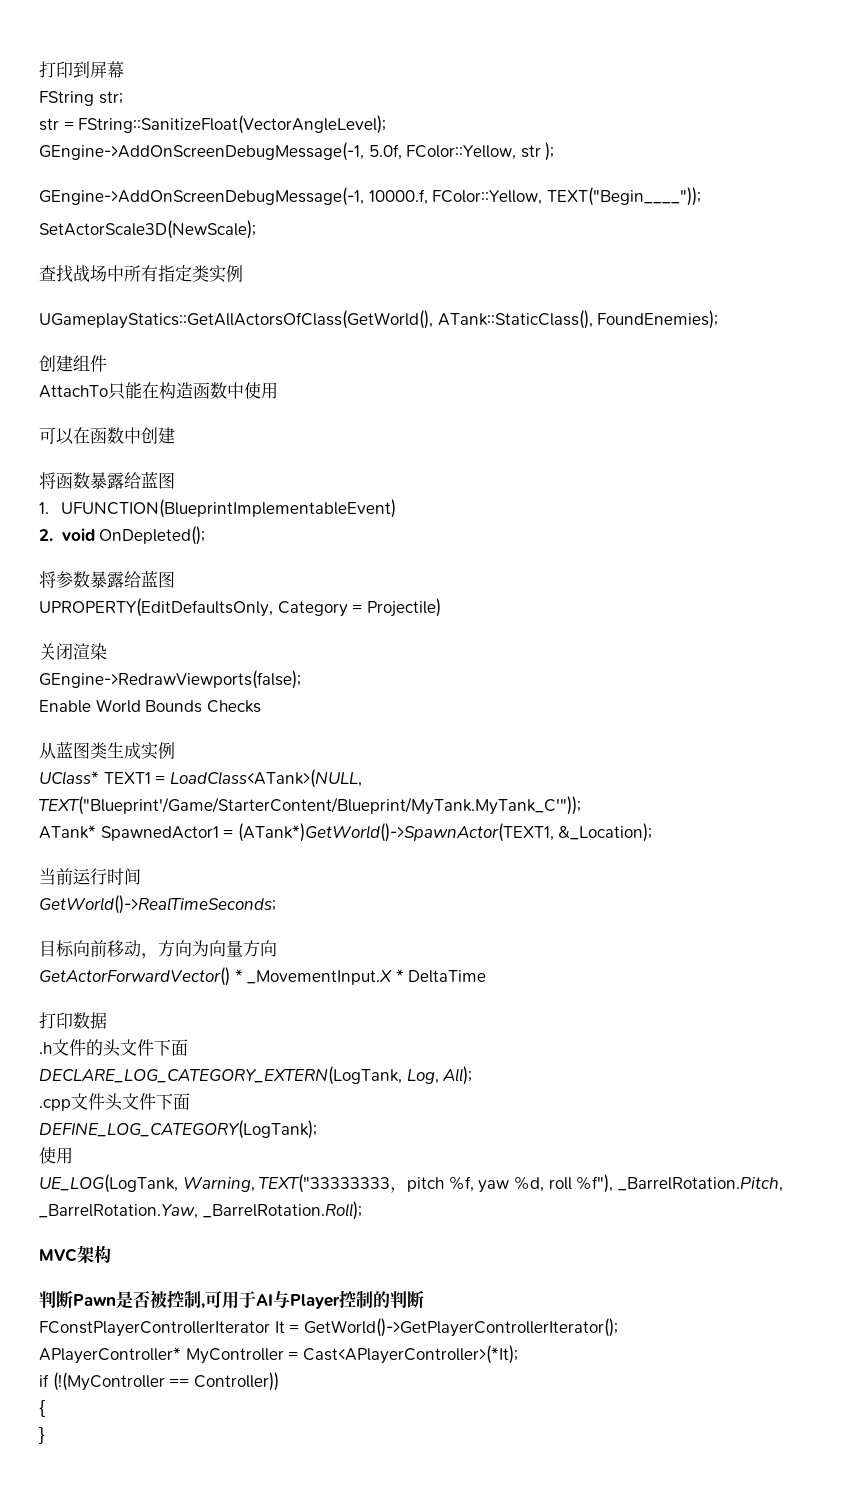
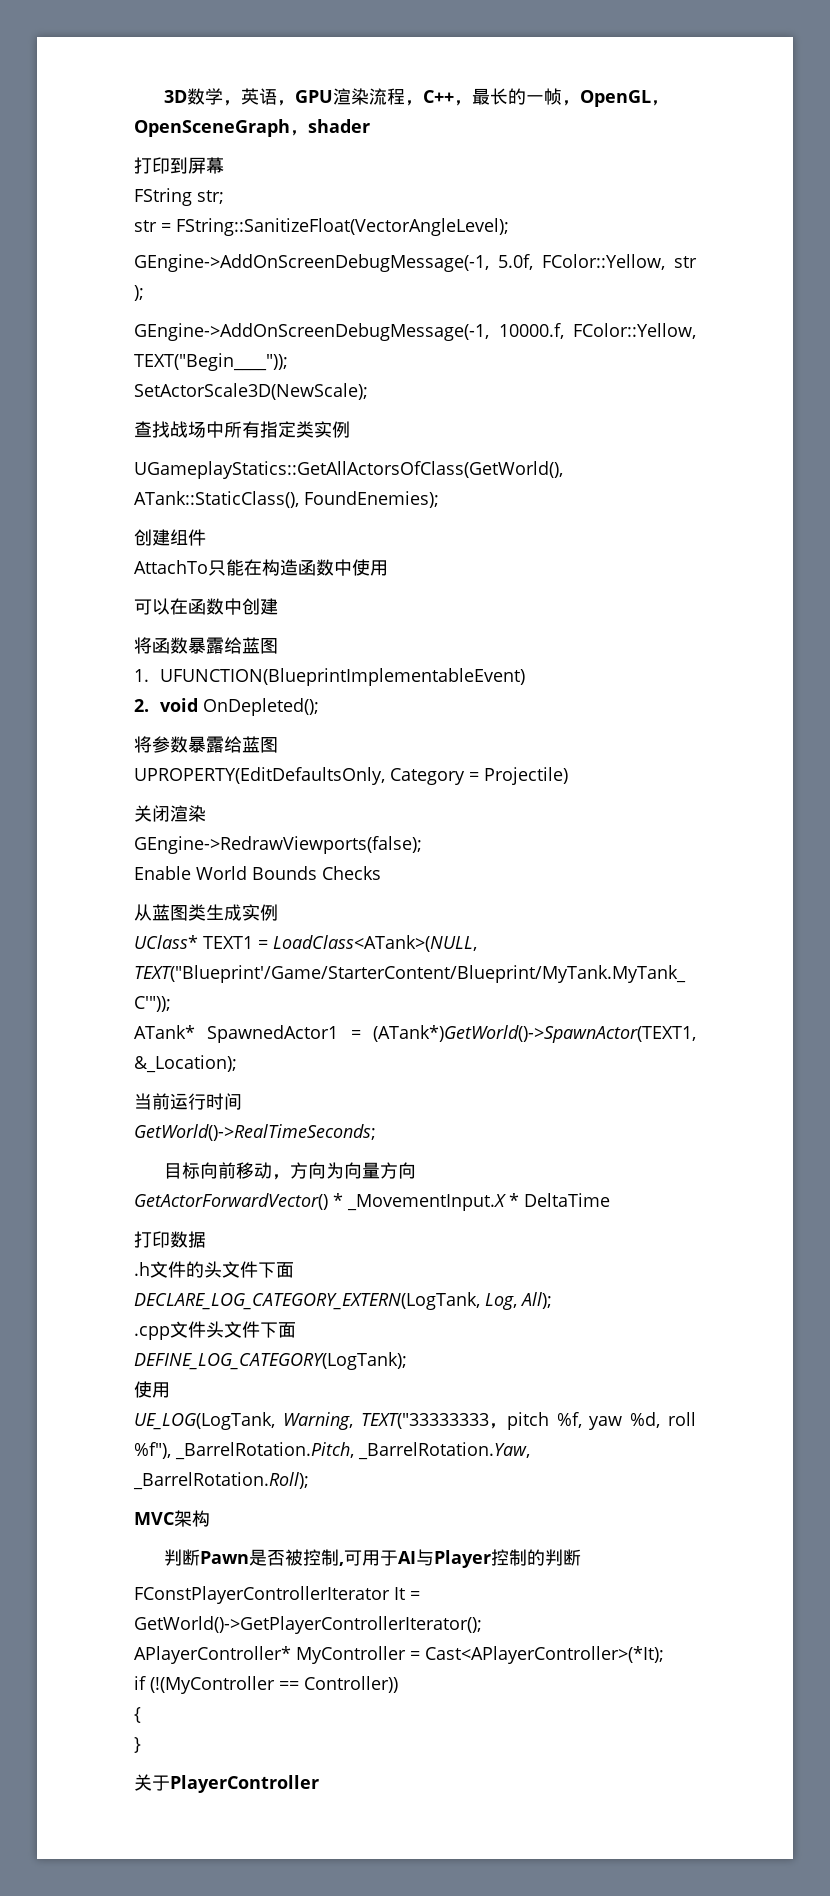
(39, 69) none -> [164,88,670,107] [134,119,370,137] 3D数学，英语，GPU渲染流程，C++，最长的一帧，OpenGL，OpenSceneGraph，shader //
(45, 1435) none -> [134,1774,319,1793] // 关于PlayerController

